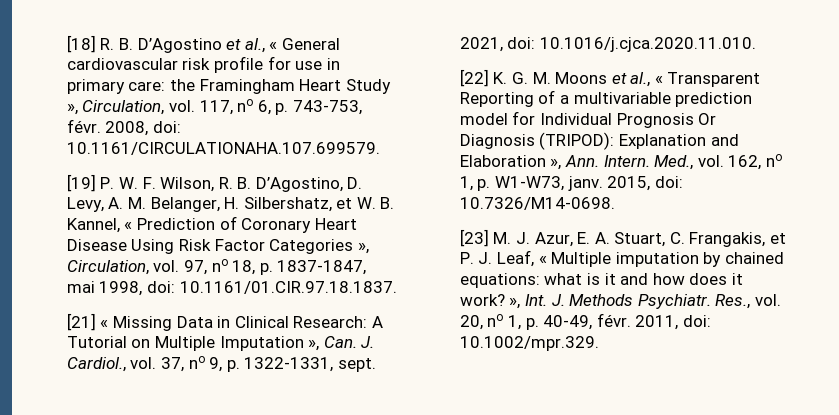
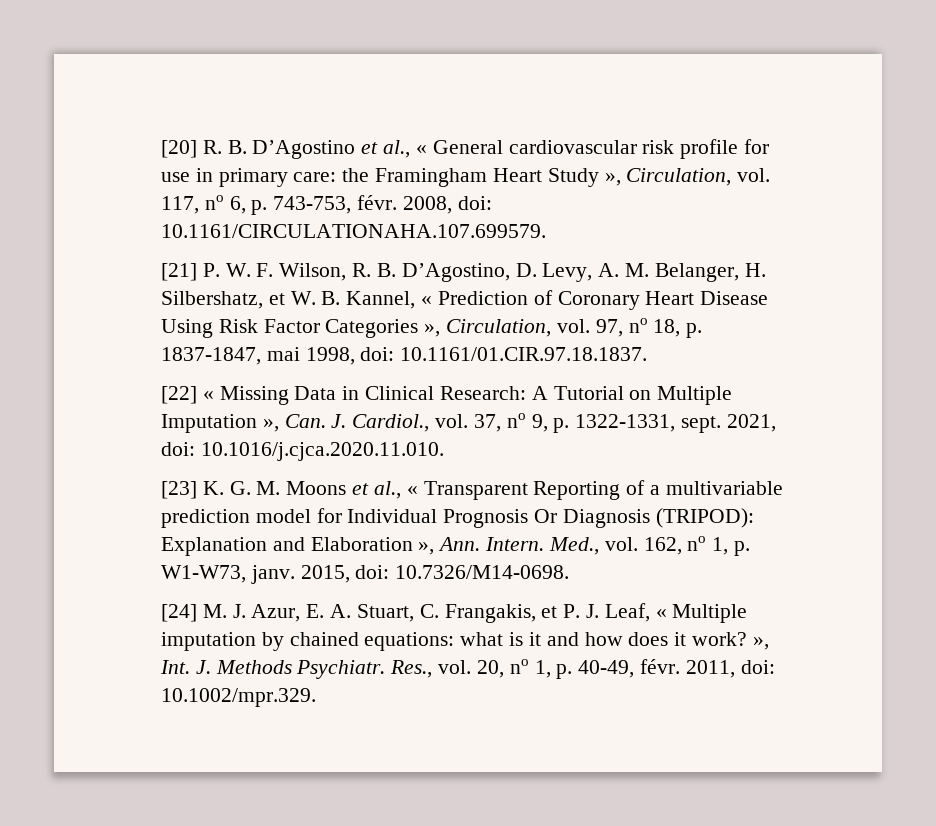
[66,35,96,53] [18] -> [161,140,198,158] [20]
[66,174,96,192] [19] -> [161,263,198,281] [21]
[66,313,96,331] [21] -> [161,386,198,404] [22]
[459,69,489,87] [22] -> [161,481,198,499] [23]
[459,229,489,247] [23] -> [161,604,198,622] [24]

